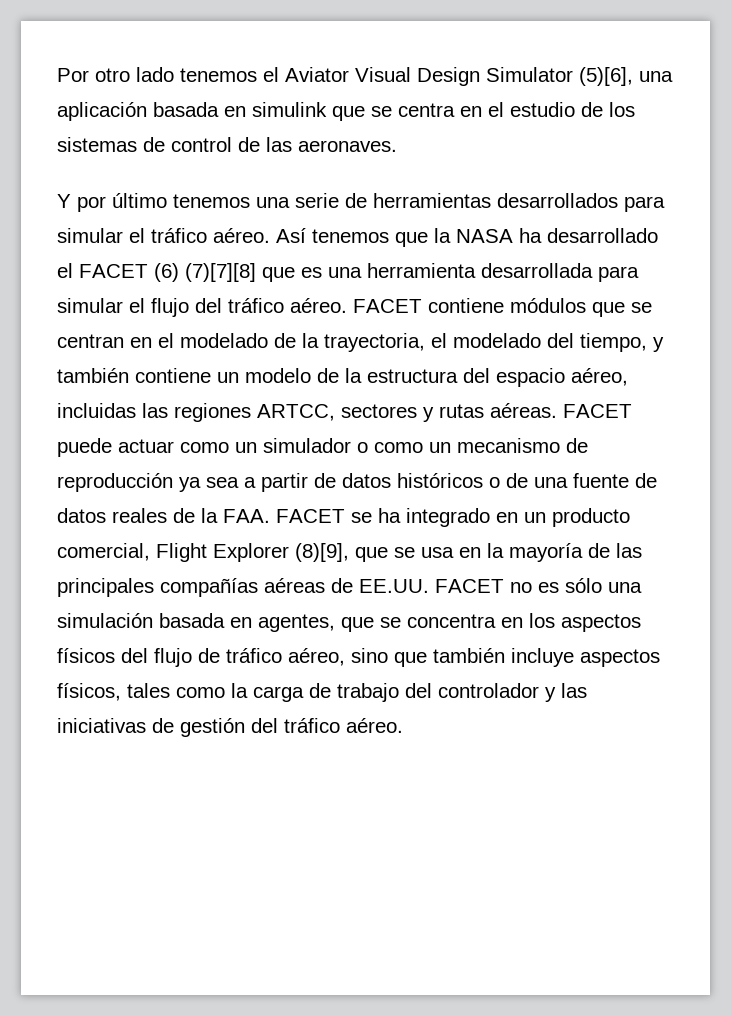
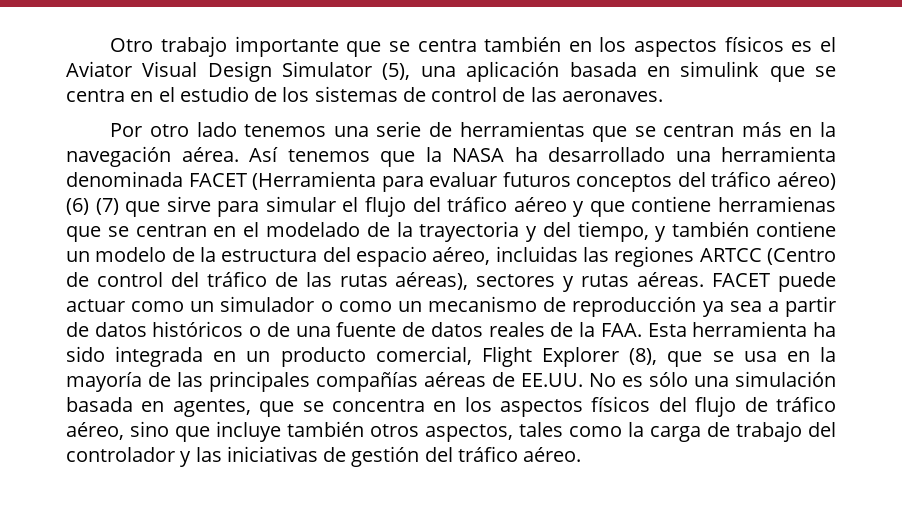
[57,67,257,82] Por otro lado tenemos -> [110,36,813,57] Otro trabajo importante que se centra también en los aspectos físicos es
[579,67,633,86] (5)[6], -> [382,63,411,80] (5),
[57,193,167,212] Y por último -> [110,122,237,137] Por otro lado
[497,193,665,212] [57,228,270,243] desarrollados para simular el tráfico aéreo. -> [592,122,836,142] [66,146,239,167] que se centran más en la navegación aérea.
[57,263,593,282] el FACET (6) (7)[7][8] que es una herramienta desarrollada -> [675,146,836,162] [66,171,836,192] [66,196,211,217] una herramienta denominada FACET (Herramienta para evaluar futuros conceptos del tráfico aéreo) (6) (7) que sirve
[290,298,586,313] aéreo. FACET contiene módulos -> [513,196,836,217] aéreo y que contiene herramienas
[324,333,541,352] trayectoria, el modelado -> [419,221,538,242] trayectoria y
[257,404,335,421] ARTCC, -> [699,248,836,265] [66,271,469,290] ARTCC (Centro de control del tráfico de las rutas aéreas),
[276,508,490,527] FACET se ha integrado -> [647,321,837,337] [66,346,204,367] Esta herramienta ha sido integrada
[295,543,349,562] (8)[9], -> [629,348,658,365] (8),
[435,579,532,593] FACET no -> [589,373,616,387] No
[433,648,660,667] [57,683,121,701] también incluye aspectos físicos, -> [216,421,513,442] incluye también otros aspectos,

